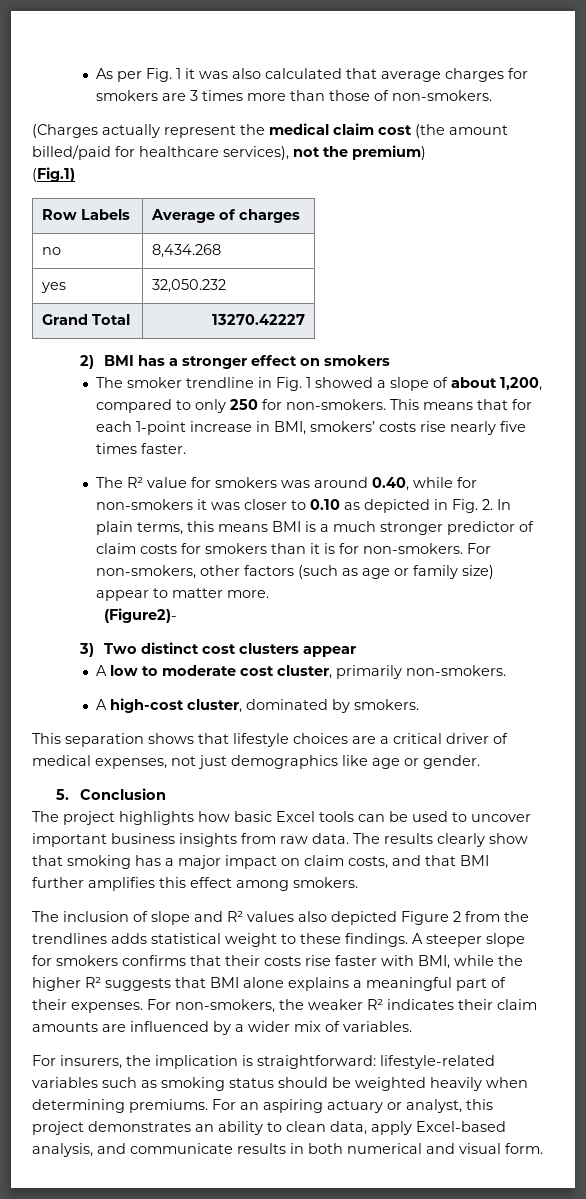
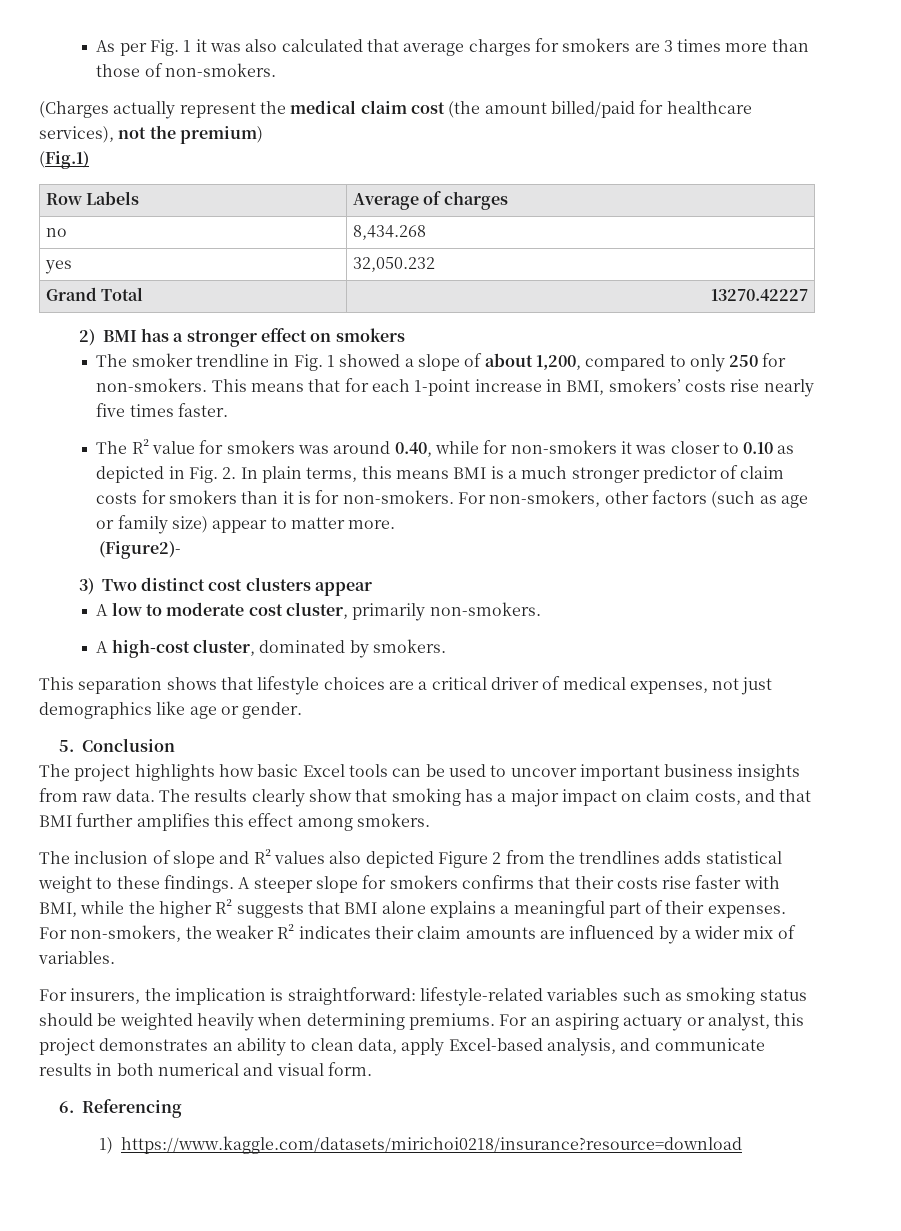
(543, 1148) none -> [58,1099,182,1118] [98,1136,742,1154] // 6. Referencing // 1) https://www.kaggle.com/datasets/mirichoi0218/insurance?resource=download

